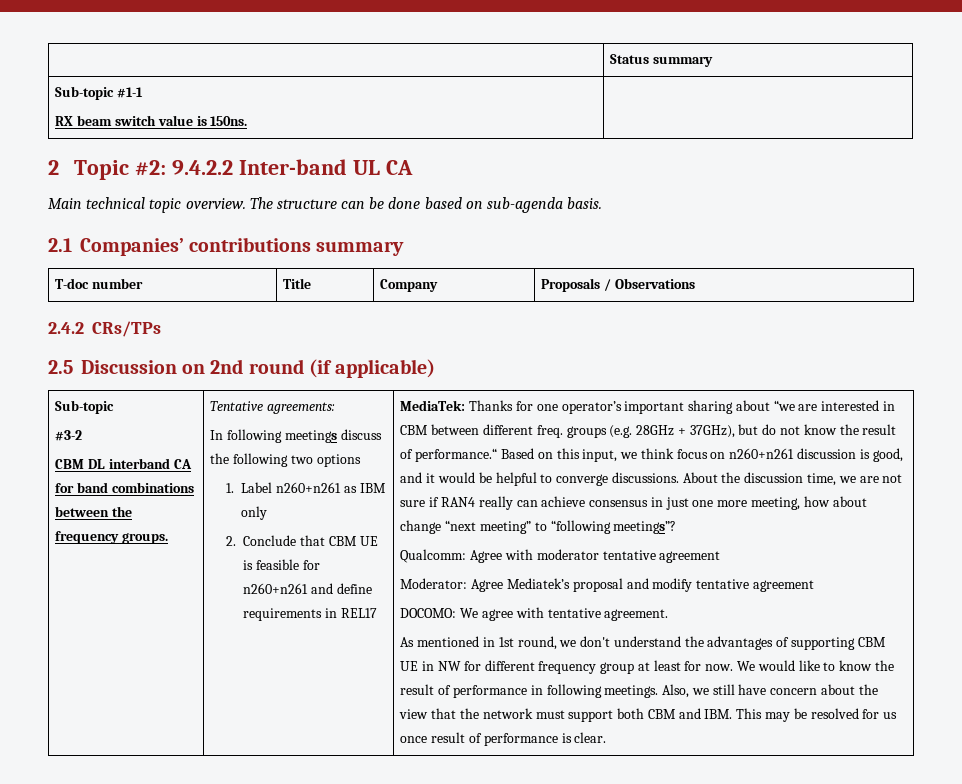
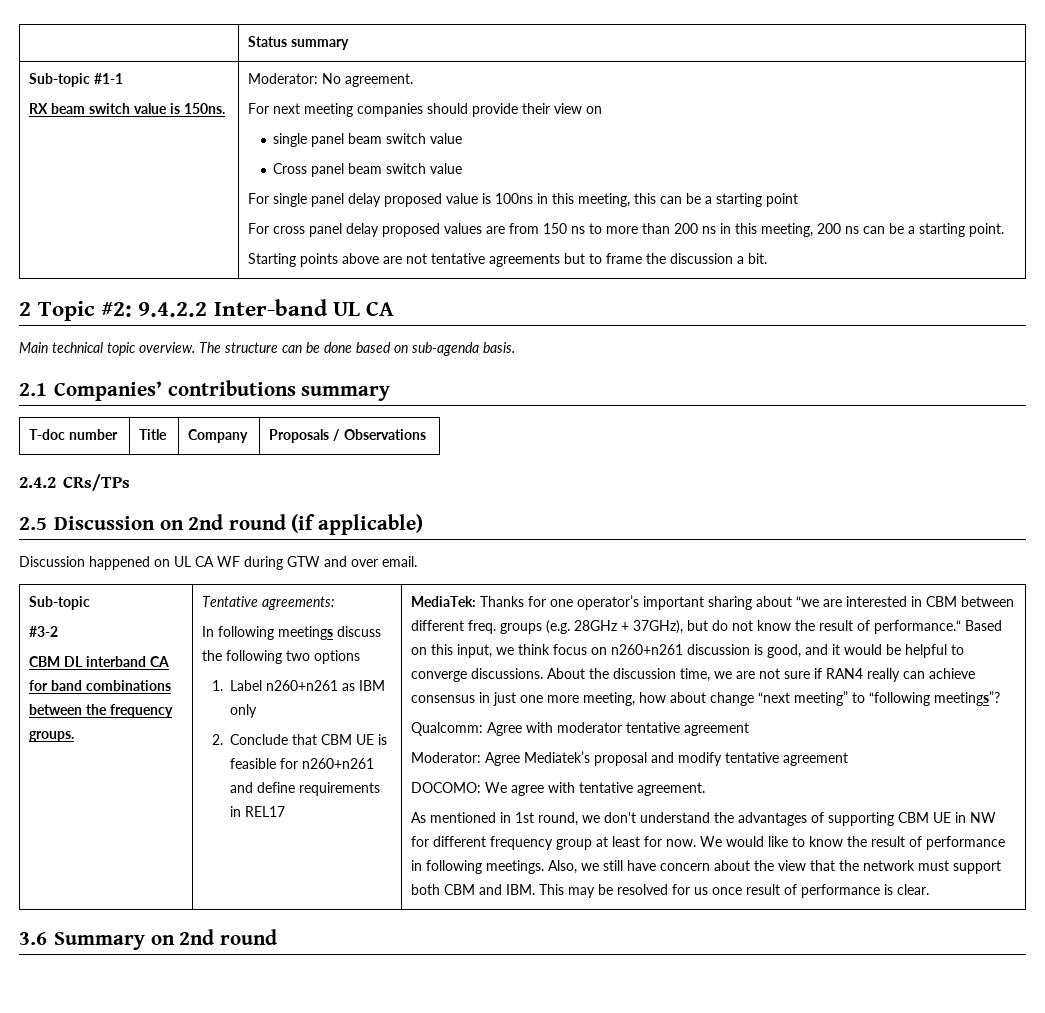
(248, 121) none -> [248,73,414,87] [248,103,603,117] [273,133,463,147] [273,163,463,177] [248,193,799,207] [248,223,1005,237] [248,253,768,267] Moderator: No agreement. // For next meeting companies should provide their view on // single panel beam switch value // Cross panel beam switch value // For single panel delay proposed value is 100ns in this meeting, this can be a starting point // For cross panel delay proposed values are from 150 ns to more than 200 ns in this meeting, 200 ns can be a starting point. // Starting points above are not tentative agreements but to frame the discussion a bit.
(436, 368) none -> [19,556,417,570] // Discussion happened on UL CA WF during GTW and over email.
(607, 737) none -> [19,929,277,950] // 3.6 Summary on 2nd round

